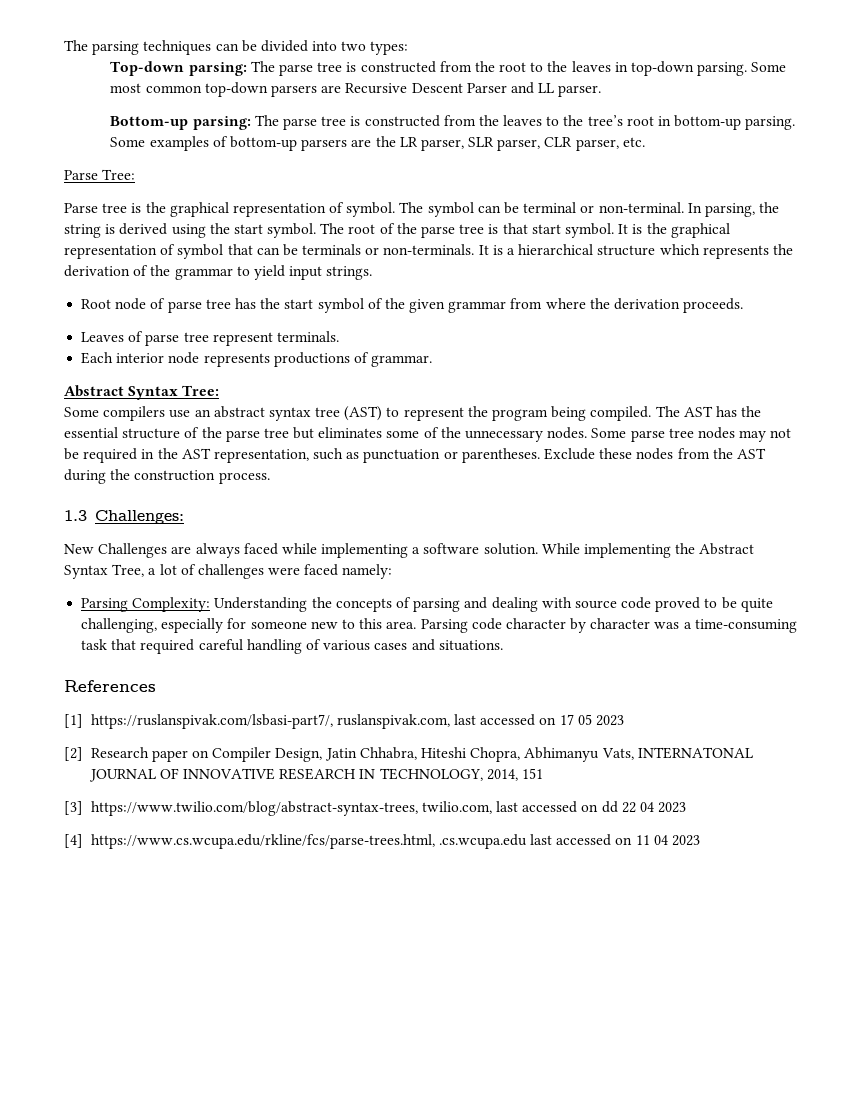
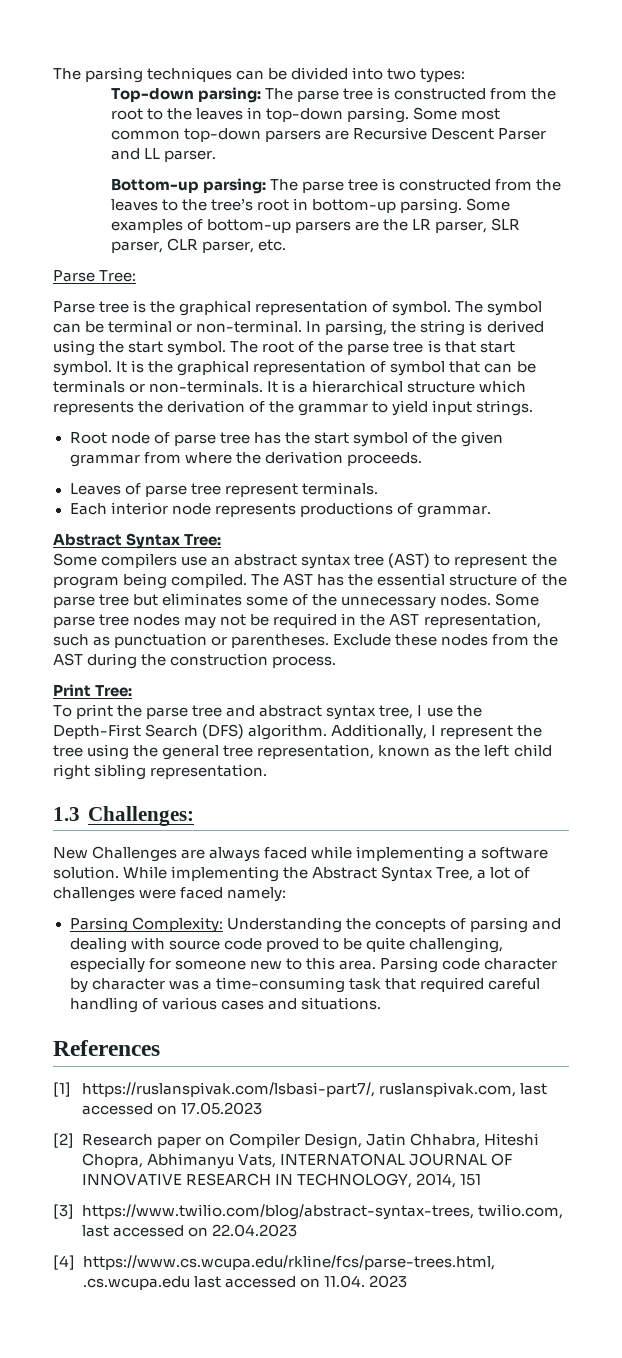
(270, 478) none -> [53,684,133,697] [53,704,482,720] [53,724,543,740] [53,744,552,760] [53,764,268,780] // Print Tree: // To print the parse tree and abstract syntax tree, I use the Depth-First Search (DFS) algorithm. Additionally, I represent the tree using the general tree representation, known as the left child right sibling representation.
[559,714,625,726] 17 05 2023 -> [181,1102,263,1115] 17.05.2023
[601,801,687,813] dd 22 04 2023 -> [212,1224,298,1237] 22.04.2023
[635,835,668,845] 11 04 -> [323,1275,365,1288] 11.04.

